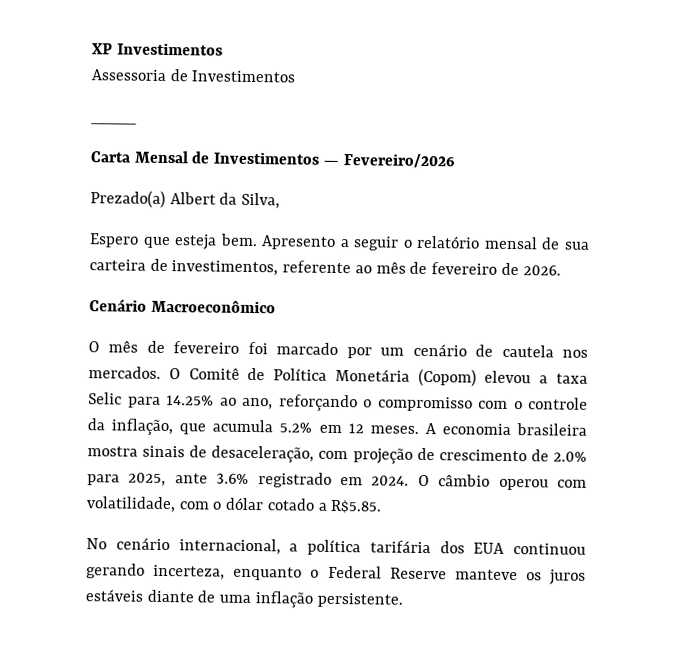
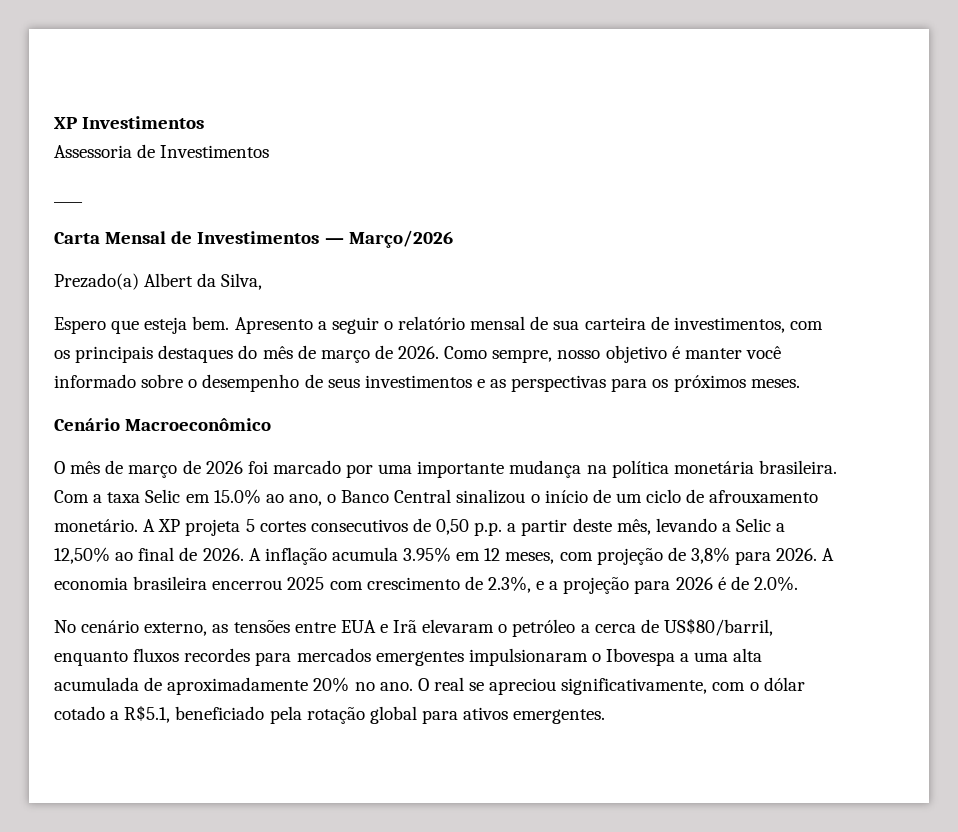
[342,153,456,169] Fevereiro/2026 -> [348,230,453,248] Março/2026
[282,260,561,276] referente ao mês de fevereiro de 2026. -> [789,321,823,330] [54,345,781,363] [54,374,800,392] com os principais destaques do mês de março de 2026. Como sempre, nosso objetivo é manter você informado sobre o desempenho de seus investimentos e as perspectivas para os próximos meses.
[173,341,588,359] [88,366,588,387] [88,392,588,412] [87,418,587,436] [87,445,587,464] [87,472,587,491] [86,496,176,513] fevereiro foi marcado por um cenário de cautela nos mercados. O Comitê de Política Monetária (Copom) elevou a taxa Selic para 14.25% ao ano, reforçando o compromisso com o controle da inflação, que acumula 5.2% em 12 meses. A economia brasileira mostra sinais de desaceleração, com projeção de crescimento de 2.0% para 2025, ante 3.6% registrado em 2024. O câmbio operou com volatilidade, -> [128,460,837,478] [54,489,819,506] [54,518,786,536] [54,547,835,565] [54,576,798,594] [54,618,773,637] [54,648,763,666] [54,677,708,695] março de 2026 foi marcado por uma importante mudança na política monetária brasileira. Com a taxa Selic em 15.0% ao ano, o Banco Central sinalizou o início de um ciclo de afrouxamento monetário. A XP projeta 5 cortes consecutivos de 0,50 p.p. a partir deste mês, levando a Selic a 12,50% ao final de 2026. A inflação acumula 3.95% em 12 meses, com projeção de 3,8% para 2026. A economia brasileira encerrou 2025 com crescimento de 2.3%, e a projeção para 2026 é de 2.0%. // No cenário externo, as tensões entre EUA e Irã elevaram o petróleo a cerca de US$80/barril, enquanto fluxos recordes para mercados emergentes impulsionaram o Ibovespa a uma alta acumulada de aproximadamente 20% no ano. O real se apreciou significativamente,
[330,499,383,514] [86,537,586,556] [86,563,586,585] [85,589,403,608] R$5.85. // No cenário internacional, a política tarifária dos EUA continuou gerando incerteza, enquanto o Federal Reserve manteve os juros estáveis diante de uma inflação persistente. -> [124,705,606,724] R$5.1, beneficiado pela rotação global para ativos emergentes.

